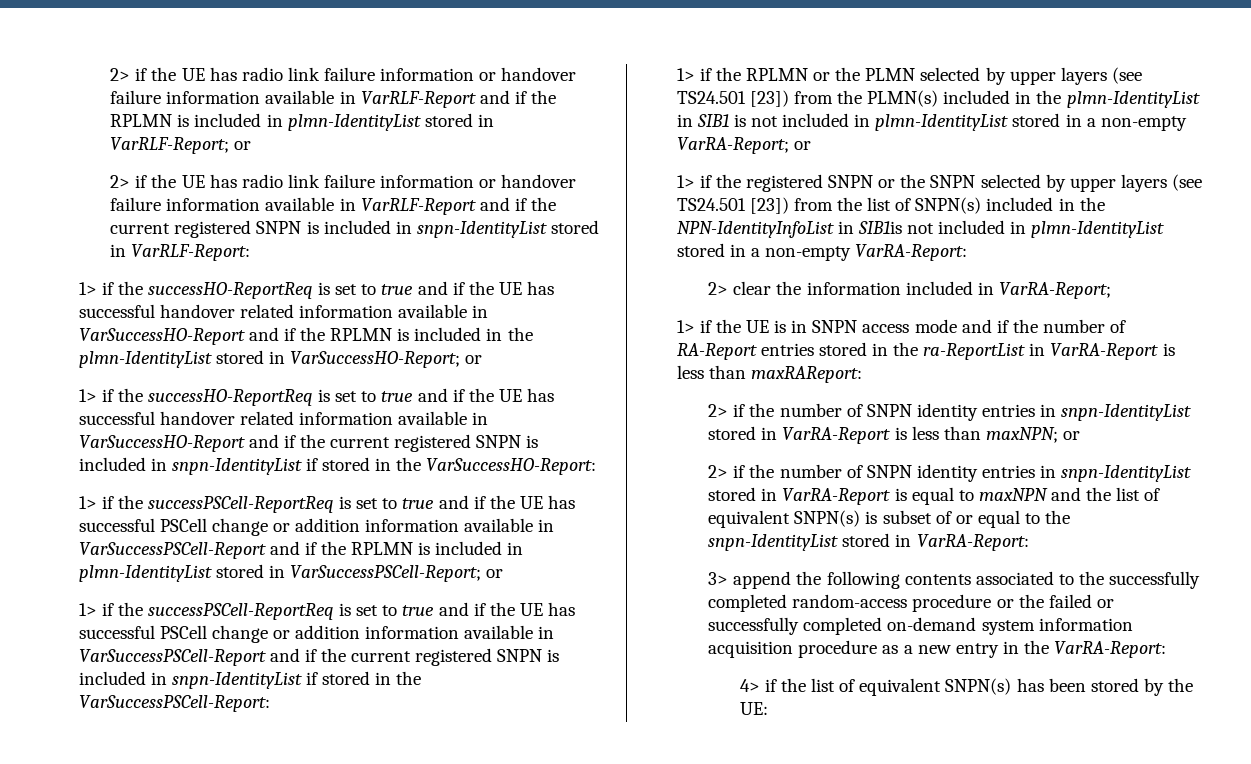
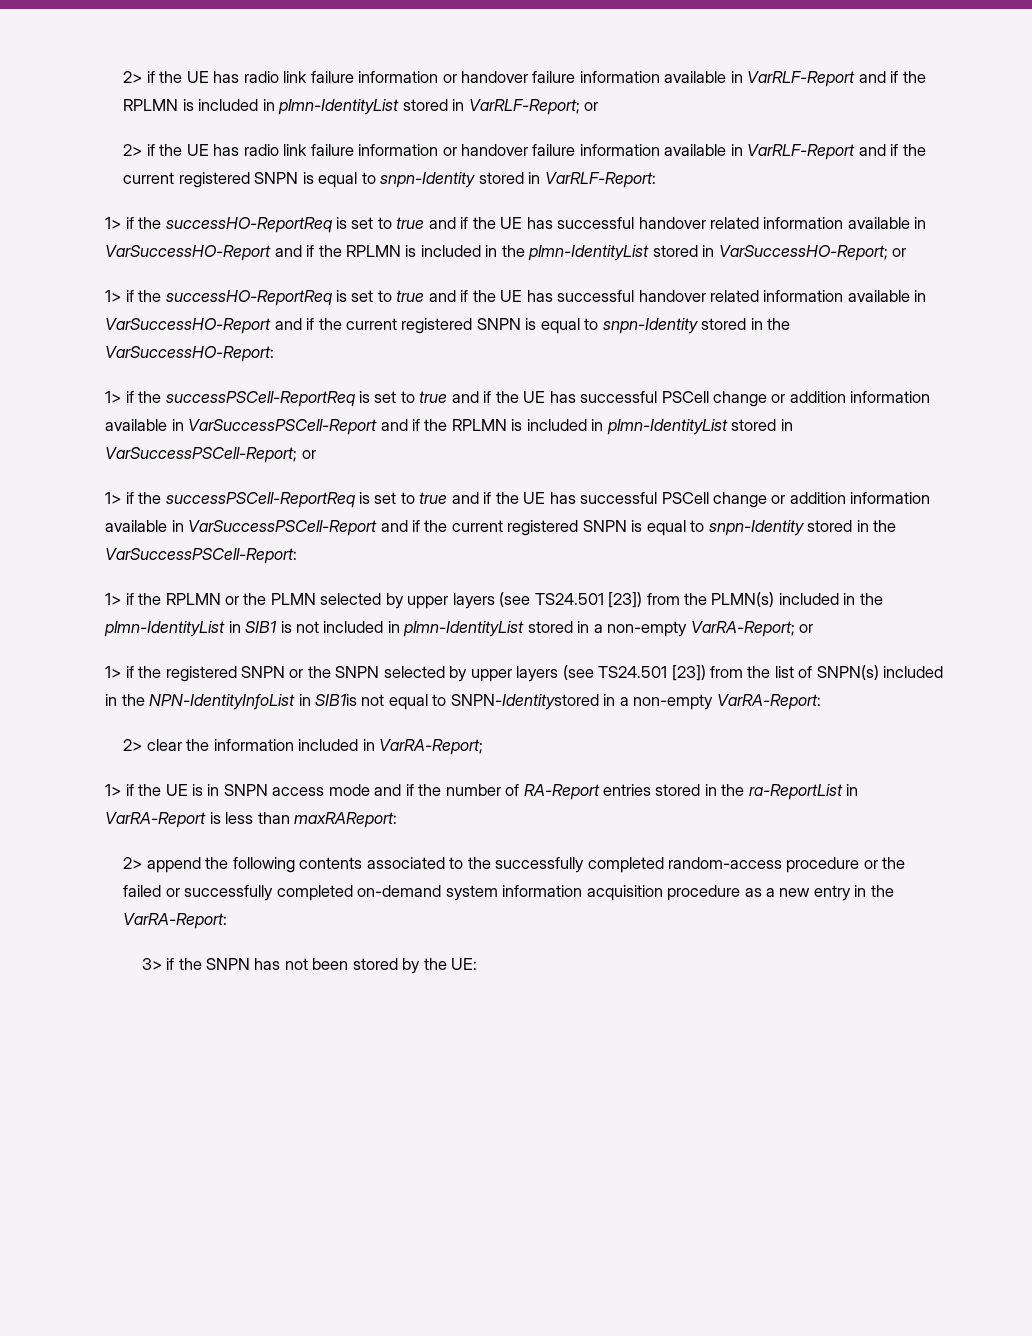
[323,220,547,238] included in snpn-IdentityList -> [318,172,476,188] equal to snpn-Identity
[78,457,318,475] included in snpn-IdentityList if -> [540,318,698,334] equal to snpn-Identity
[78,671,318,689] included in snpn-IdentityList if -> [646,520,804,536] equal to snpn-Identity
[938,220,1165,238] [676,243,725,257] included in plmn-IdentityList stored -> [388,694,599,710] equal to SNPN-Identitystored
[733,403,1192,421] [708,426,1081,444] [708,464,1192,482] [708,487,1161,505] [708,510,1071,528] [708,533,1029,551] [708,572,729,585] if the number of SNPN identity entries in snpn-IdentityList stored in VarRA-Report is less than maxNPN; or // 2> if the number of SNPN identity entries in snpn-IdentityList stored in VarRA-Report is equal to maxNPN and the list of equivalent SNPN(s) is subset of or equal to the snpn-IdentityList stored in VarRA-Report: // 3> -> (143, 863) none
[739,678,1044,696] 4> if the list of equivalent SNPN(s) has -> [141,958,308,970] 3> if the SNPN has not

